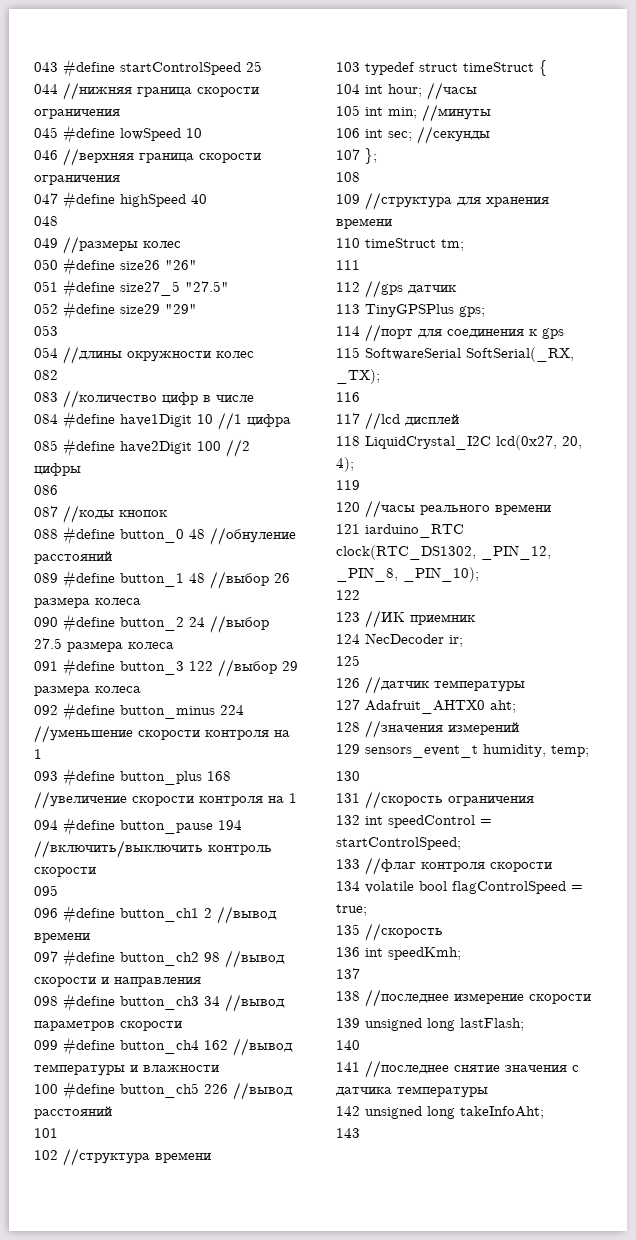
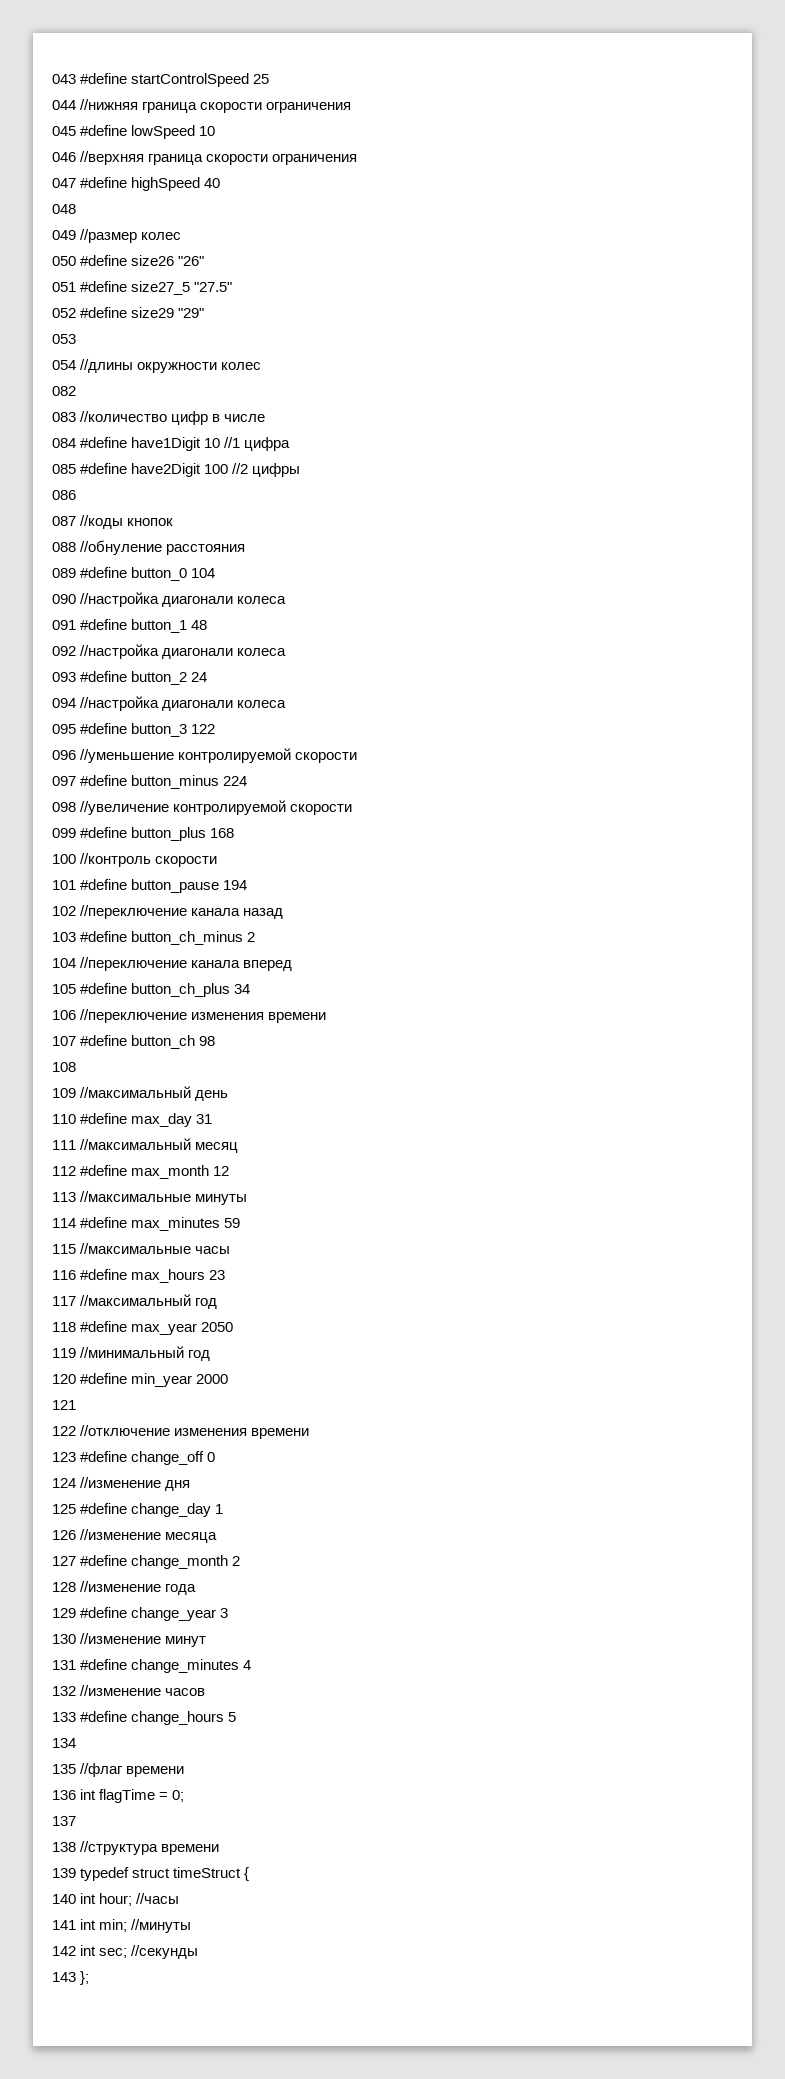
[63,236,138,254] //размеры -> [80,229,138,243] //размер
[63,526,296,545] [34,551,112,564] [34,570,290,589] [34,597,141,608] [34,614,269,633] [34,638,174,652] [34,658,298,677] [34,685,141,696] [34,702,244,721] [34,725,290,743] [34,749,42,759] [34,768,231,787] [34,791,297,809] [34,817,242,836] [34,840,272,858] [34,867,96,877] [34,885,58,896] [34,905,277,924] [34,932,90,943] [34,949,285,968] [34,977,201,987] [34,993,285,1012] [34,1020,182,1031] [34,1037,293,1056] [34,1064,219,1076] [34,1081,293,1100] [34,1106,112,1119] [34,1128,58,1138] [34,1150,58,1160] #define button_0 48 //обнуление расстояний // 089 #define button_1 48 //выбор 26 размера колеса // 090 #define button_2 24 //выбор 27.5 размера колеса // 091 #define button_3 122 //выбор 29 размера колеса // 092 #define button_minus 224 //уменьшение скорости контроля на 1 // 093 #define button_plus 168 //увеличение скорости контроля на 1 // 094 #define button_pause 194 //включить/выключить контроль скорости // 095 // 096 #define button_ch1 2 //вывод времени // 097 #define button_ch2 98 //вывод скорости и направления // 098 #define button_ch3 34 //вывод параметров скорости // 099 #define button_ch4 162 //вывод температуры и влажности // 100 #define button_ch5 226 //вывод расстояний // 101 // 102 -> [80,540,246,555] [52,567,216,581] [52,592,287,607] [52,619,208,633] [52,644,287,659] [52,671,208,685] [52,696,287,711] [52,723,216,737] [52,748,358,763] [52,775,248,789] [52,800,353,815] [52,827,235,841] [52,853,218,867] [52,879,248,893] [52,905,284,919] [52,931,256,945] [52,957,293,971] [52,983,251,997] [52,1009,327,1023] [52,1035,216,1049] [52,1062,76,1072] [52,1086,229,1101] [52,1113,213,1127] [52,1138,239,1153] [52,1165,230,1179] [52,1191,248,1205] [52,1217,241,1231] [52,1243,231,1254] [52,1269,226,1283] [52,1294,218,1309] [52,1321,234,1335] [52,1346,211,1361] [52,1373,229,1387] [52,1400,76,1410] [52,1425,310,1439] [52,1451,216,1465] [52,1477,191,1491] [52,1503,224,1517] [52,1529,218,1543] [52,1555,241,1569] [52,1581,197,1595] [52,1607,229,1621] [52,1633,207,1647] [52,1659,252,1673] [52,1685,206,1696] [52,1711,237,1725] [52,1738,76,1748] [52,1763,185,1777] [52,1789,185,1803] [52,1816,76,1826] [52,1842,76,1852] //обнуление расстояния // 089 #define button_0 104 // 090 //настройка диагонали колеса // 091 #define button_1 48 // 092 //настройка диагонали колеса // 093 #define button_2 24 // 094 //настройка диагонали колеса // 095 #define button_3 122 // 096 //уменьшение контролируемой скорости // 097 #define button_minus 224 // 098 //увеличение контролируемой скорости // 099 #define button_plus 168 // 100 //контроль скорости // 101 #define button_pause 194 // 102 //переключение канала назад // 103 #define button_ch_minus 2 // 104 //переключение канала вперед // 105 #define button_ch_plus 34 // 106 //переключение изменения времени // 107 #define button_ch 98 // 108 // 109 //максимальный день // 110 #define max_day 31 // 111 //максимальный месяц // 112 #define max_month 12 // 113 //максимальные минуты // 114 #define max_minutes 59 // 115 //максимальные часы // 116 #define max_hours 23 // 117 //максимальный год // 118 #define max_year 2050 // 119 //минимальный год // 120 #define min_year 2000 // 121 // 122 //отключение изменения времени // 123 #define change_off 0 // 124 //изменение дня // 125 #define change_day 1 // 126 //изменение месяца // 127 #define change_month 2 // 128 //изменение года // 129 #define change_year 3 // 130 //изменение минут // 131 #define change_minutes 4 // 132 //изменение часов // 133 #define change_hours 5 // 134 // 135 //флаг времени // 136 int flagTime = 0; // 137 // 138
[336,62,360,72] 103 -> [52,1868,76,1878] 139
[336,84,360,94] 104 -> [52,1894,76,1904] 140
[336,105,360,116] 105 -> [52,1920,76,1930] 141
[336,128,360,138] 106 -> [52,1946,76,1956] 142
[336,149,360,160] 107 -> [52,1972,76,1982] 143
[336,172,360,182] [336,192,549,210] [336,218,392,229] [336,238,464,251] [336,260,360,270] [336,280,457,298] [336,304,485,317] [336,324,564,342] [336,347,574,362] [336,369,380,384] [336,392,360,402] [336,412,459,430] [336,435,582,450] [336,457,354,472] [336,480,360,490] [336,500,551,518] [336,524,464,538] [336,545,551,560] [336,567,479,582] [336,590,360,600] [336,610,476,628] [336,633,463,647] [336,655,360,666] [336,676,525,694] [336,699,516,714] [336,720,519,738] [336,744,589,758] [336,771,360,781] [336,791,534,809] [336,815,492,828] [336,837,461,850] [336,857,552,875] [336,881,583,894] [336,904,367,916] [336,923,443,941] [336,947,461,960] [336,968,360,979] [336,989,591,1007] [336,1018,524,1031] [336,1040,360,1050] [336,1060,579,1078] [336,1086,488,1098] [336,1106,544,1119] [336,1128,360,1138] // 108 // 109 //структура для хранения времени // 110 timeStruct tm; // 111 // 112 //gps датчик // 113 TinyGPSPlus gps; // 114 //порт для соединения к gps // 115 SoftwareSerial SoftSerial(_RX, _TX); // 116 // 117 //lcd дисплей // 118 LiquidCrystal_I2C lcd(0x27, 20, 4); // 119 // 120 //часы реального времени // 121 iarduino_RTC clock(RTC_DS1302, _PIN_12, _PIN_8, _PIN_10); // 122 // 123 //ИК приемник // 124 NecDecoder ir; // 125 // 126 //датчик температуры // 127 Adafruit_AHTX0 aht; // 128 //значения измерений // 129 sensors_event_t humidity, temp; // 130 // 131 //скорость ограничения // 132 int speedControl = startControlSpeed; // 133 //флаг контроля скорости // 134 volatile bool flagControlSpeed = true; // 135 //скорость // 136 int speedKmh; // 137 // 138 //последнее измерение скорости // 139 unsigned long lastFlash; // 140 // 141 //последнее снятие значения с датчика температуры // 142 unsigned long takeInfoAht; // 143 -> (90, 1978) none

